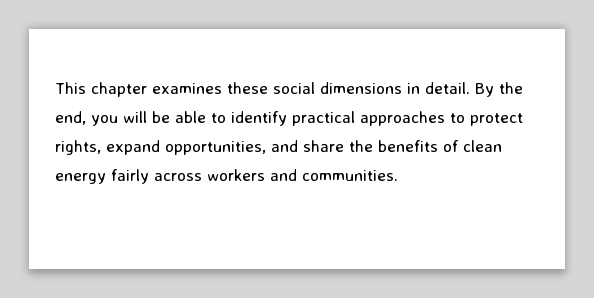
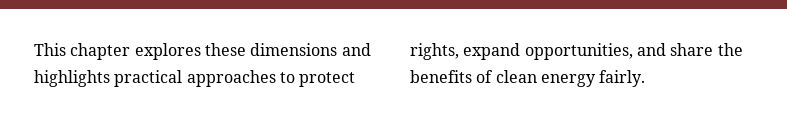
[152,82,523,97] [55,111,287,126] examines these social dimensions in detail. By the end, you will be able to identify -> [134,43,371,60] [34,70,110,87] explores these dimensions and highlights
[111,169,398,184] fairly across workers and communities. -> [599,70,646,87] fairly.

